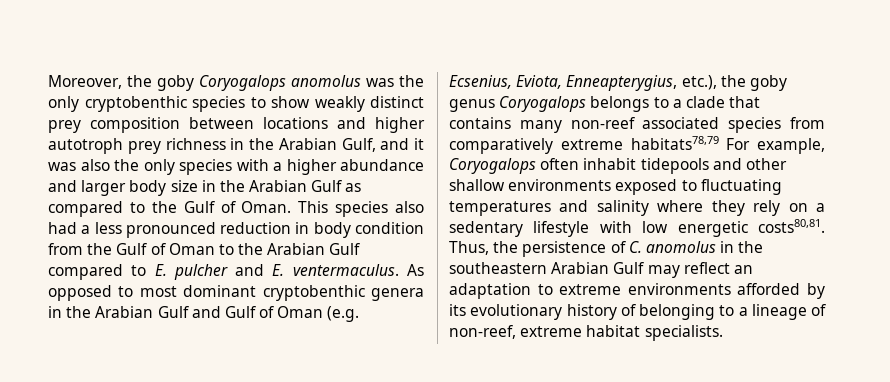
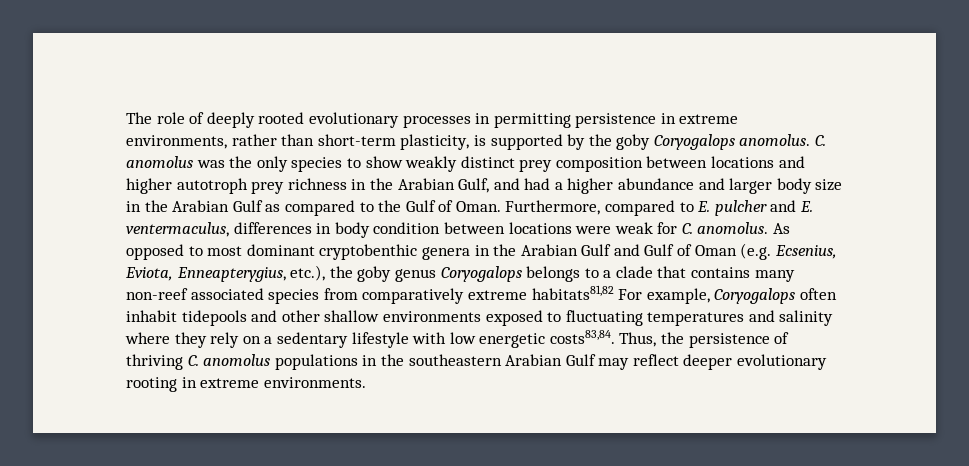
[48,75,122,89] Moreover, -> [126,112,739,128] [126,134,586,150] The role of deeply rooted evolutionary processes in permitting persistence in extreme environments, rather than short-term plasticity, is supported by
(286, 83) none -> [739,134,827,146] anomolus. C.
[84,96,187,112] cryptobenthic -> (288, 164) none
[414,138,424,150] [48,159,269,175] it was also the only species with -> [524,178,551,190] had
[298,201,424,217] [48,222,424,238] [48,243,361,255] This species also had a less pronounced reduction in body condition from the Gulf of Oman to the Arabian Gulf -> [505,200,601,215] Furthermore,
[292,264,399,276] ventermaculus. -> [126,222,769,238] ventermaculus, differences in body condition between locations were weak for C. anomolus.
[630,136,719,150] habitats78,79 -> [531,285,614,300] habitats81,82
[758,219,825,233] costs80,81. -> [549,330,615,344] costs83,84.
[628,241,716,253] C. anomolus -> [126,354,358,370] thriving C. anomolus populations
[733,265,753,274] [449,283,825,299] [449,304,826,320] [449,325,723,341] an adaptation to extreme environments afforded by its evolutionary history of belonging to a lineage of non-reef, extreme habitat specialists. -> [683,354,828,370] [126,377,366,392] deeper evolutionary rooting in extreme environments.

